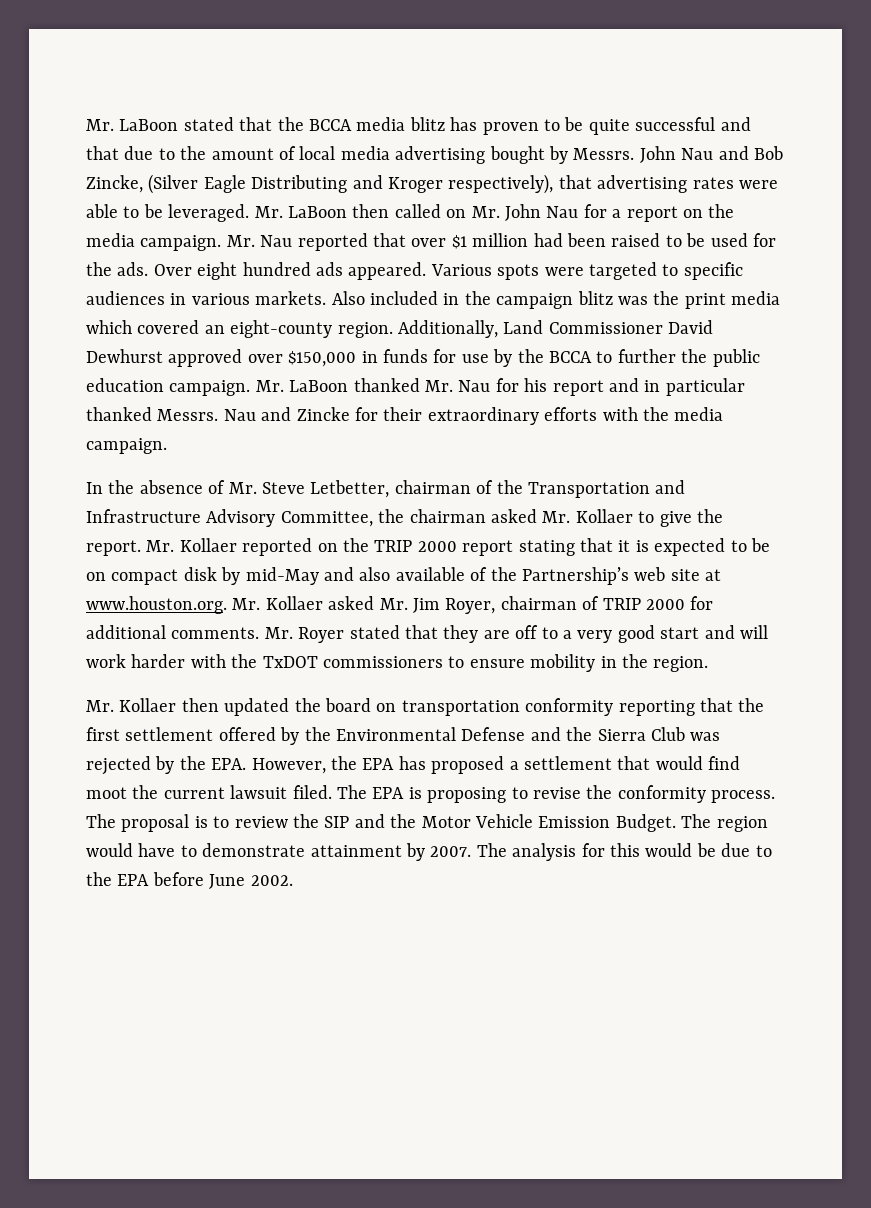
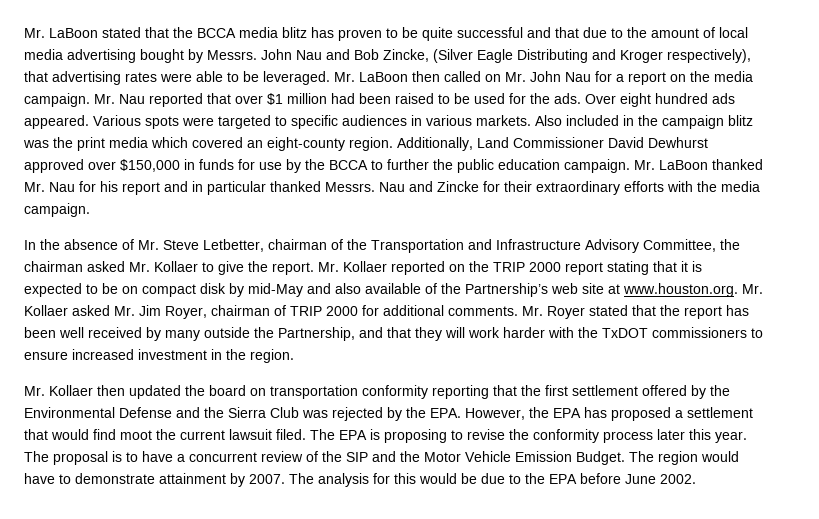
[443,625,735,643] they are off to a very good start and -> [660,305,749,319] [24,327,442,341] the report has been well received by many outside the Partnership, and that they
[530,654,596,672] mobility -> [72,349,207,360] increased investment
[711,790,776,803] [86,814,288,832] process. The proposal is to review -> [603,429,747,443] [24,451,318,465] process later this year. The proposal is to have a concurrent review of

